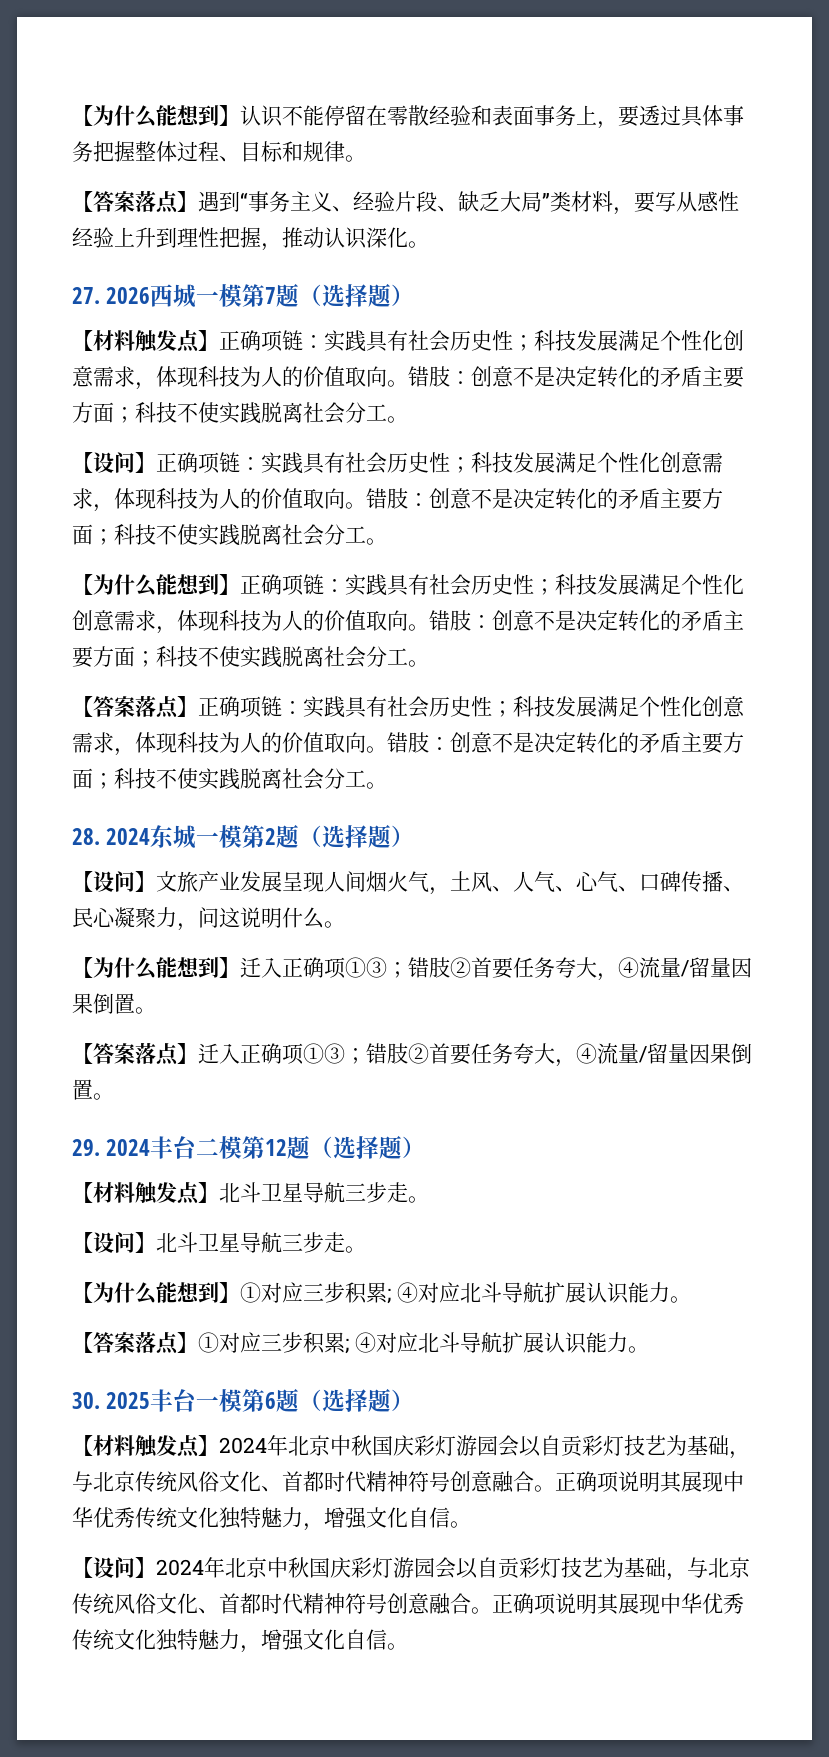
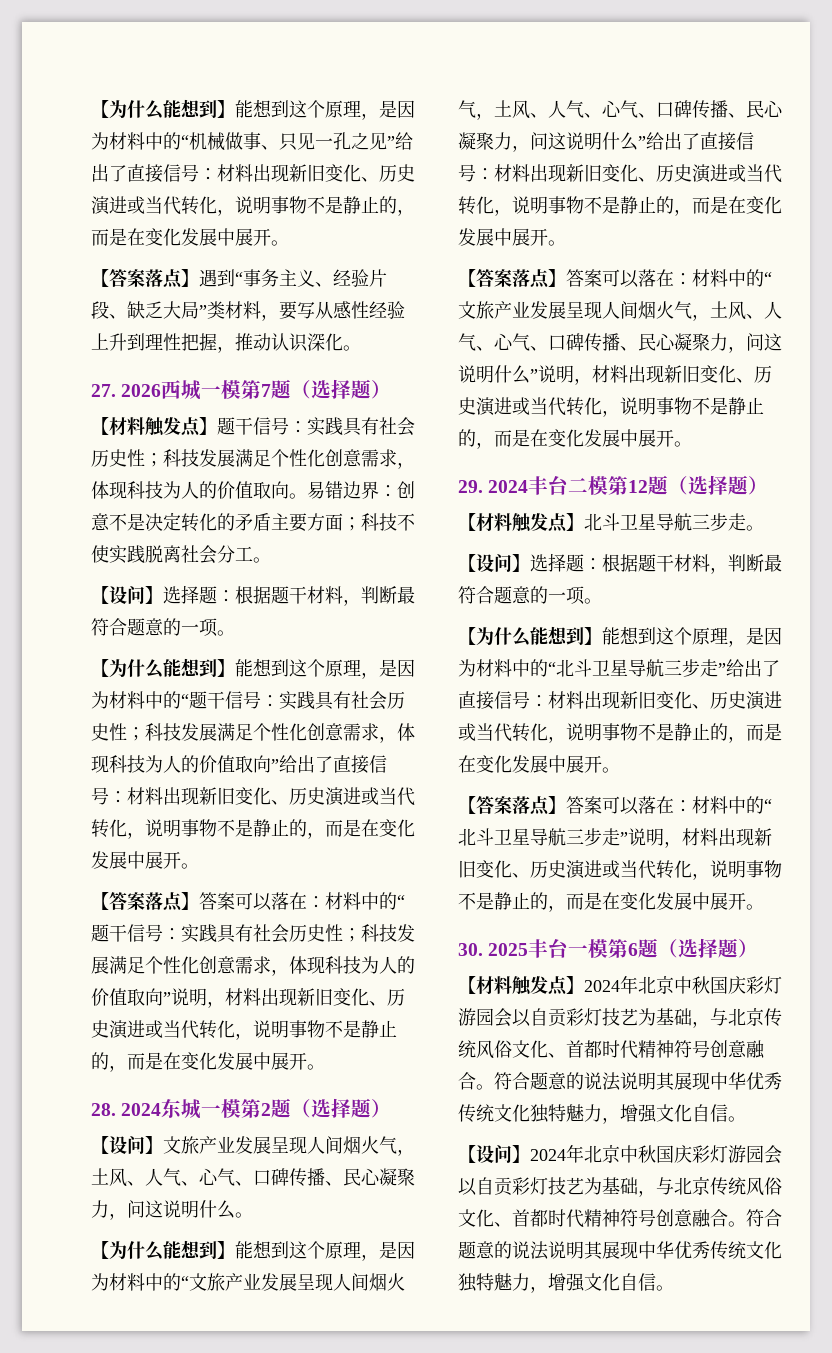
[72,105,744,129] [72,141,345,162] 【为什么能想到】认识不能停留在零散经验和表面事务上，要透过具体事务把握整体过程、目标和规律 -> [91,99,415,120] [91,132,413,151] [91,164,415,183] [91,196,415,216] [91,228,271,246] 【为什么能想到】能想到这个原理，是因为材料中的“机械做事、只见一孔之见”给出了直接信号：材料出现新旧变化、历史演进或当代转化，说明事物不是静止的，而是在变化发展中展开
[219,330,303,352] 正确项链 -> [217,417,289,435] 题干信号
[408,366,450,387] 错肢 -> [307,481,379,499] 易错边界
[156,452,240,474] 正确项链 -> [163,585,415,606] [91,618,235,637] [91,658,415,679] [91,691,261,709] 选择题：根据题干材料，判断最符合题意的一项。 // 【为什么能想到】能想到这个原理，是因为材料中的“题干信号
[345,488,723,510] [72,524,387,546] [72,574,324,597] 。错肢：创意不是决定转化的矛盾主要方面；科技不使实践脱离社会分工。 // 【为什么能想到】正确项链 -> [271,755,387,774] [91,787,415,806] [91,819,415,839] [91,851,199,869] [91,892,405,912] [91,924,163,942] ”给出了直接信号：材料出现新旧变化、历史演进或当代转化，说明事物不是静止的，而是在变化发展中展开。 // 【答案落点】答案可以落在：材料中的“题干信号
[408,610,744,632] [72,646,429,668] [72,695,745,719] [72,732,744,756] [72,768,366,790] 。错肢：创意不是决定转化的矛盾主要方面；科技不使实践脱离社会分工。 // 【答案落点】正确项链：实践具有社会历史性；科技发展满足个性化创意需求，体现科技为人的价值取向。错肢：创意不是决定转化的矛盾主要方面；科技不使实践脱离社会分工 -> [163,988,405,1008] [91,1020,397,1040] [91,1052,307,1072] ”说明，材料出现新旧变化、历史演进或当代转化，说明事物不是静止的，而是在变化发展中展开
[240,957,752,981] [72,993,156,1014] [72,1042,752,1067] [72,1079,93,1100] 迁入正确项①③；错肢②首要任务夸大，④流量/留量因果倒置。 // 【答案落点】迁入正确项①③；错肢②首要任务夸大，④流量/留量因果倒置 -> [235,1240,415,1261] [91,1273,405,1291] [458,100,783,120] [458,132,754,152] [458,164,782,183] [458,196,782,216] [458,228,566,246] [458,269,772,289] [458,301,782,321] [458,333,782,353] [458,365,772,385] [458,397,764,417] [458,429,674,449] 能想到这个原理，是因为材料中的“文旅产业发展呈现人间烟火气，土风、人气、心气、口碑传播、民心凝聚力，问这说明什么”给出了直接信号：材料出现新旧变化、历史演进或当代转化，说明事物不是静止的，而是在变化发展中展开。 // 【答案落点】答案可以落在：材料中的“文旅产业发展呈现人间烟火气，土风、人气、心气、口碑传播、民心凝聚力，问这说明什么”说明，材料出现新旧变化、历史演进或当代转化，说明事物不是静止的，而是在变化发展中展开
[156,1232,366,1253] [72,1282,691,1305] [72,1331,628,1355] 北斗卫星导航三步走。 // 【为什么能想到】①对应三步积累; ④对应北斗导航扩展认识能力。 // 【答案落点】①对应三步积累; ④对应北斗导航扩展认识能力 -> [530,553,782,574] [458,586,602,605] [458,626,782,647] [458,659,780,677] [458,691,782,710] [458,723,782,743] [458,755,620,773] [458,796,772,816] [458,828,772,848] [458,860,782,880] [458,892,746,912] 选择题：根据题干材料，判断最符合题意的一项。 // 【为什么能想到】能想到这个原理，是因为材料中的“北斗卫星导航三步走”给出了直接信号：材料出现新旧变化、历史演进或当代转化，说明事物不是静止的，而是在变化发展中展开。 // 【答案落点】答案可以落在：材料中的“北斗卫星导航三步走”说明，材料出现新旧变化、历史演进或当代转化，说明事物不是静止的，而是在变化发展中展开
[555,1471,619,1493] 正确项 -> [494,1072,621,1091] 符合题意的说法
[492,1593,556,1615] 正确项 -> [746,1209,782,1227] [458,1241,549,1260] 符合题意的说法

